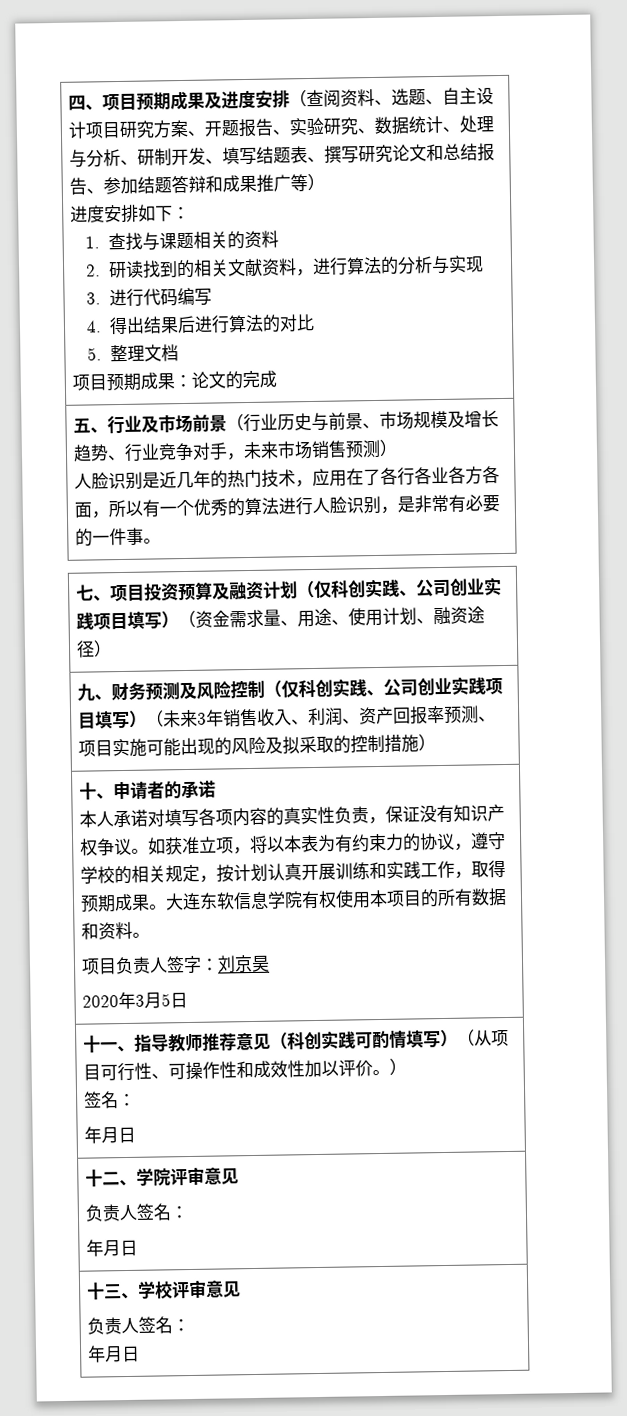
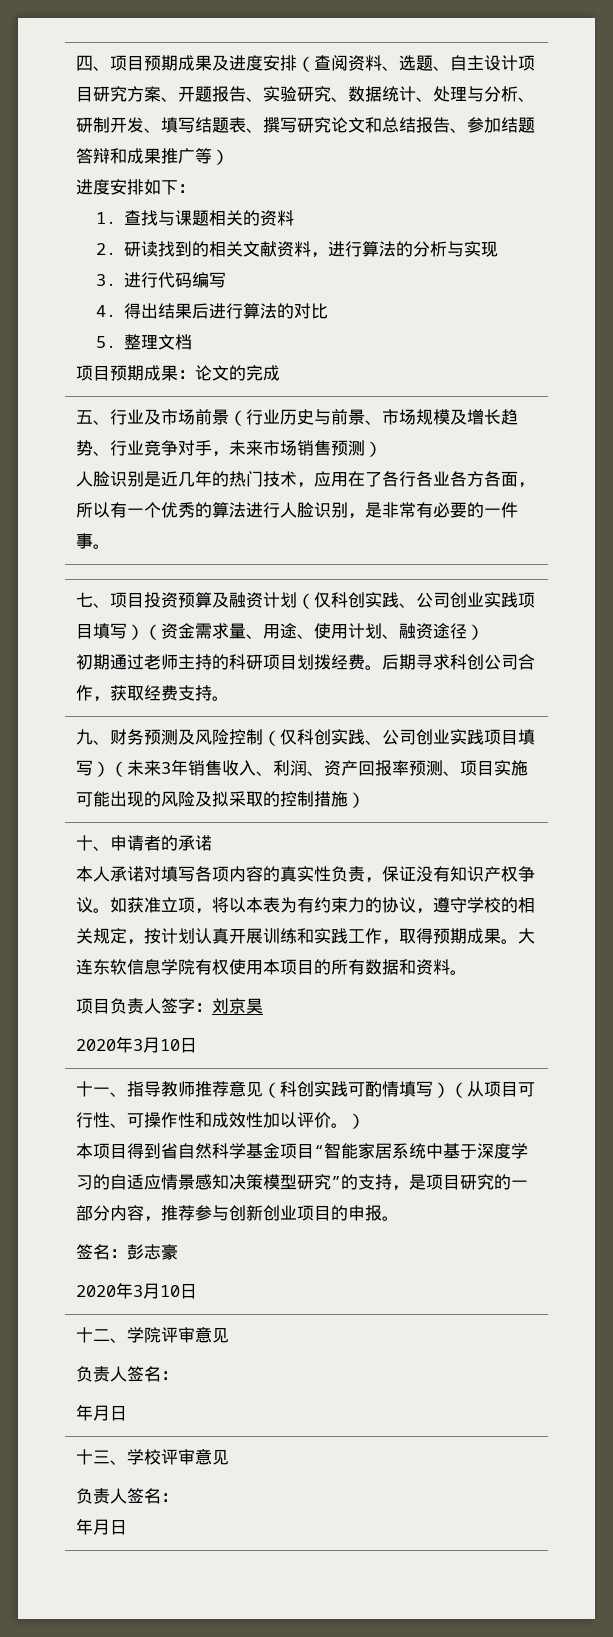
(113, 649) none -> [75,654,535,670] [75,685,229,702] // 初期通过老师主持的科研项目划拨经费。后期寻求科创公司合作，获取经费支持。
[161,993,172,1007] 5 -> [159,1039,180,1051] 10
[83,1091,137,1109] [84,1126,120,1144] 签名： // 年月 -> [75,1142,528,1159] [75,1174,528,1191] [75,1205,399,1222] [75,1244,178,1260] [75,1282,180,1299] 本项目得到省自然科学基金项目“智能家居系统中基于深度学习的自适应情景感知决策模型研究”的支持，是项目研究的一部分内容，推荐参与创新创业项目的申报。 // 签名：彭志豪 // 2020年3月10

